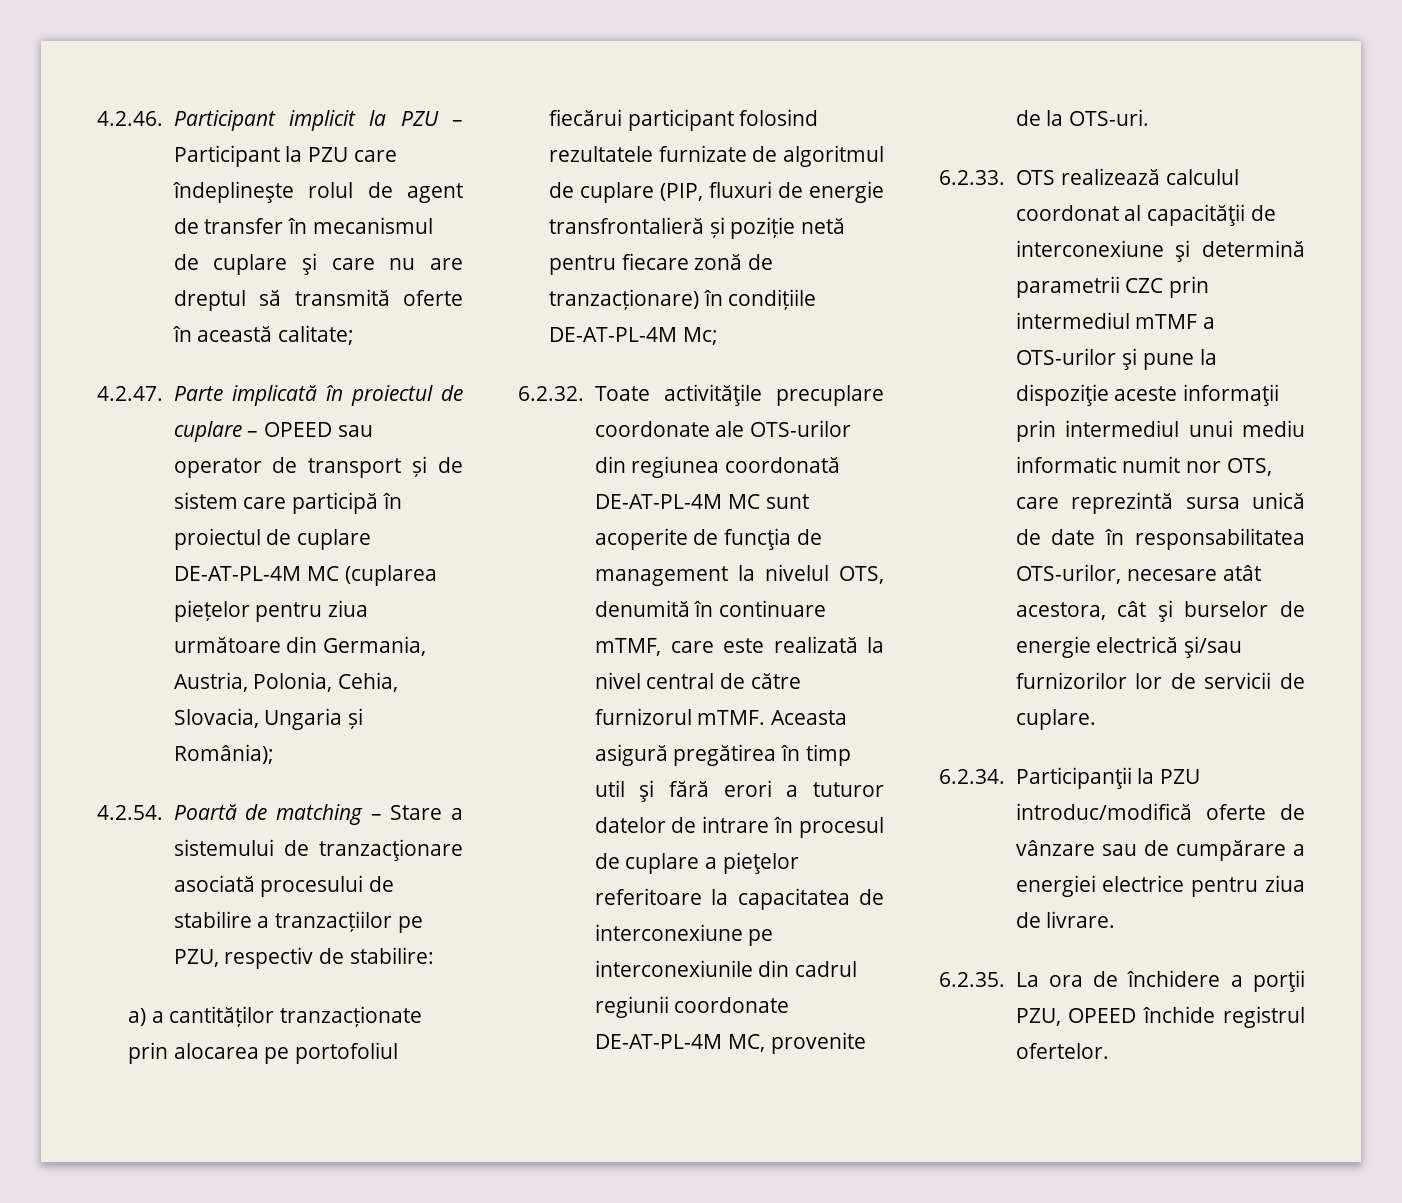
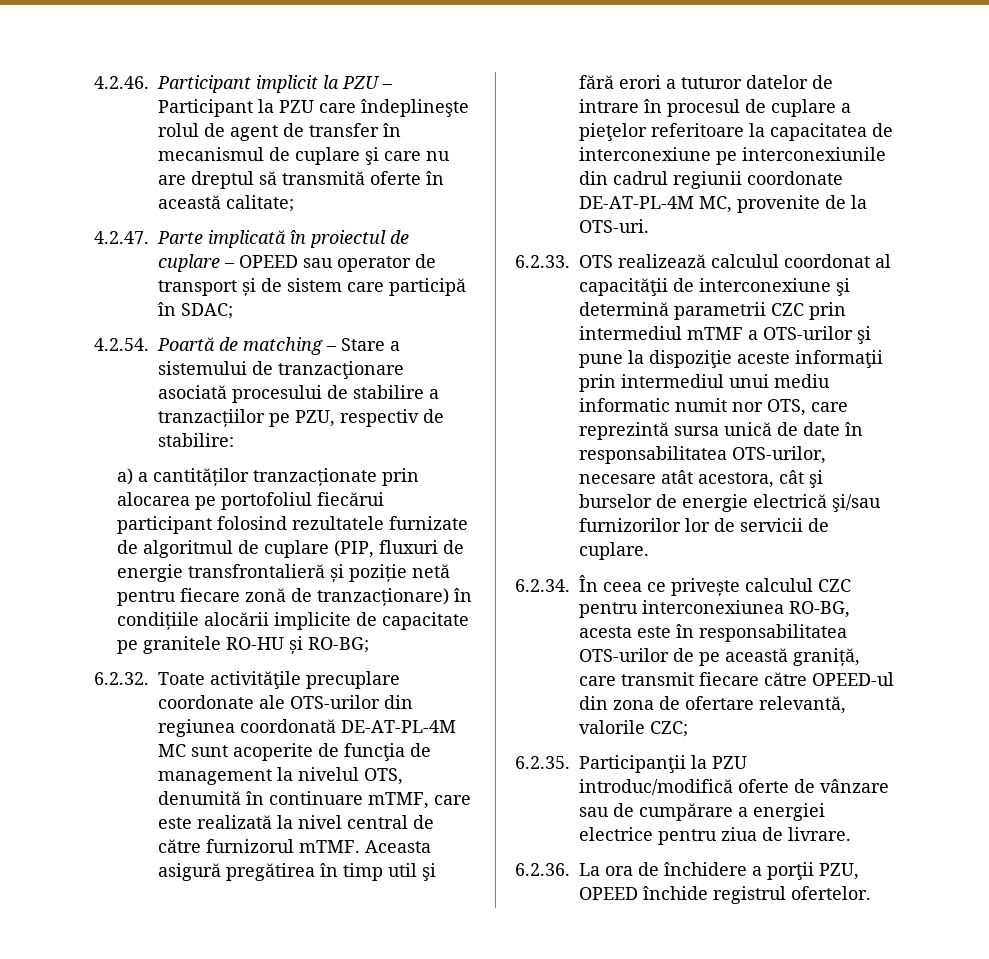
[173,528,371,550] [173,565,437,586] [173,600,368,622] [173,636,426,656] [173,672,398,692] [173,708,363,730] [173,744,274,764] proiectul de cuplare DE-AT-PL-4M MC (cuplarea piețelor pentru ziua următoare din Germania, Austria, Polonia, Cehia, Slovacia, Ungaria și România); -> [181,303,233,319] SDAC;
[548,327,718,345] DE-AT-PL-4M Mc; -> [204,612,470,630] [117,636,370,654] alocării implicite de capacitate pe granitele RO-HU și RO-BG;
(1005, 776) none -> [579,575,851,596] [579,600,850,618] [579,624,847,642] [579,648,860,666] [579,672,894,686] [579,696,846,714] [579,720,688,737] [515,756,570,769] În ceea ce privește calculul CZC pentru interconexiunea RO-BG, acesta este în responsabilitatea OTS-urilor de pe această graniță, care transmit fiecare către OPEED-ul din zona de ofertare relevantă, valorile CZC; // 6.2.35.
[939,972,1005,987] 6.2.35. -> [515,863,570,876] 6.2.36.

